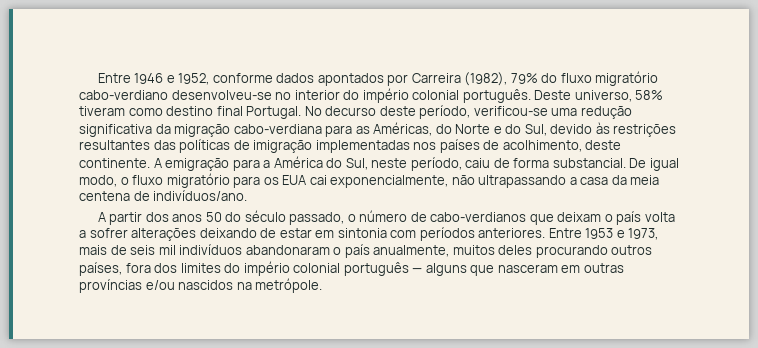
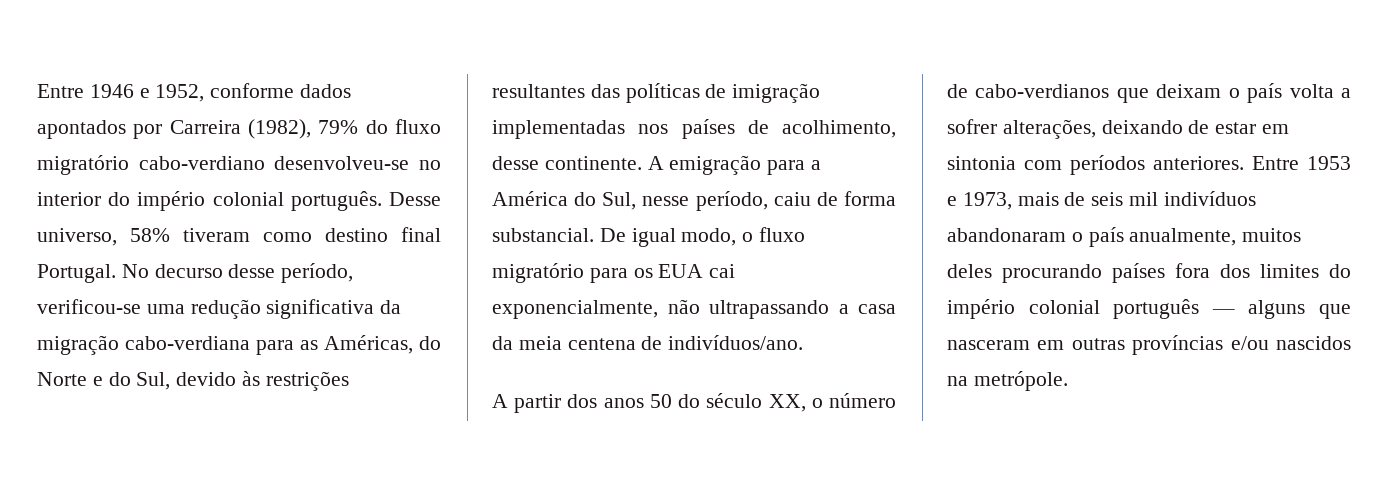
[534,90,572,100] Deste -> [388,192,441,206] Desse
[379,106,416,116] deste -> [228,264,276,278] desse
[585,140,622,150] deste -> [492,156,539,170] desse
[371,158,408,168] neste -> [642,196,690,206] nesse
[289,212,345,225] passado, -> [768,394,806,412] XX,
[131,228,197,241] alterações -> [1002,119,1096,139] alterações,
[611,245,653,255] [79,262,122,276] outros países, -> [1112,263,1165,283] países

